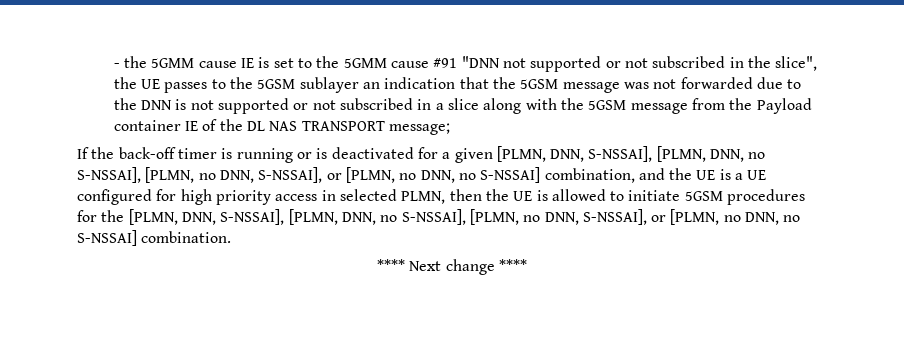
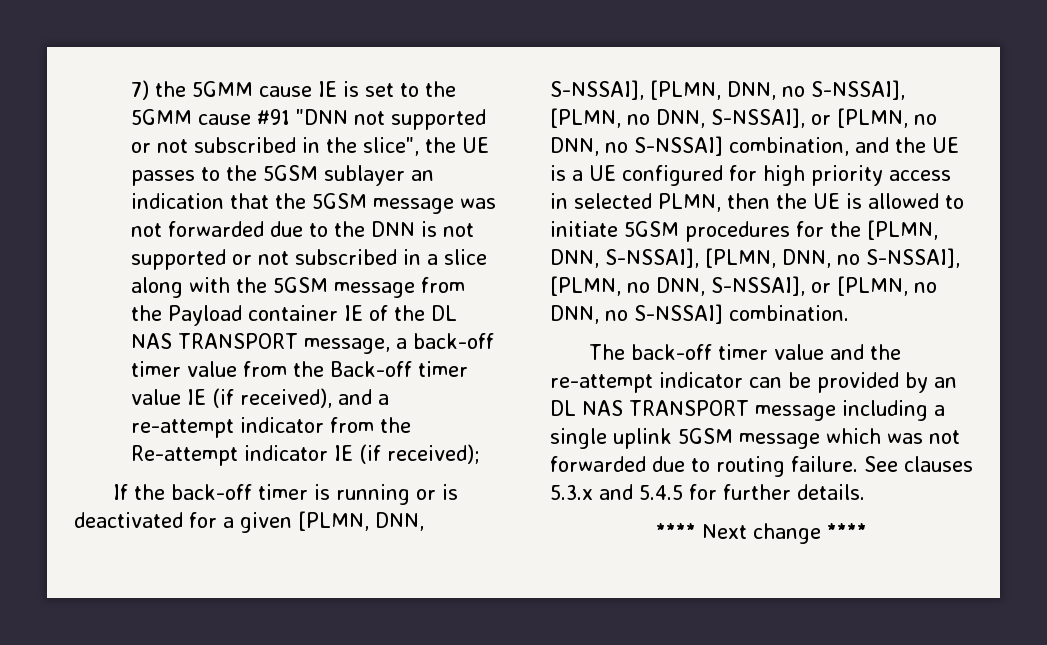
[113,63,120,68] - -> [130,80,149,100] 7)
[389,123,451,135] message; -> [303,333,494,354] [130,361,468,377] [130,388,389,408] [130,417,411,438] [130,444,480,466] message, a back-off timer value from the Back-off timer value IE (if received), and a re-attempt indicator from the Re-attempt indicator IE (if received);
(232, 237) none -> [588,344,901,360] [550,372,957,393] [550,400,945,421] [550,428,960,449] [550,456,973,477] [550,484,865,500] // The back-off timer value and the re-attempt indicator can be provided by an DL NAS TRANSPORT message including a single uplink 5GSM message which was not forwarded due to routing failure. See clauses 5.3.x and 5.4.5 for further details.

